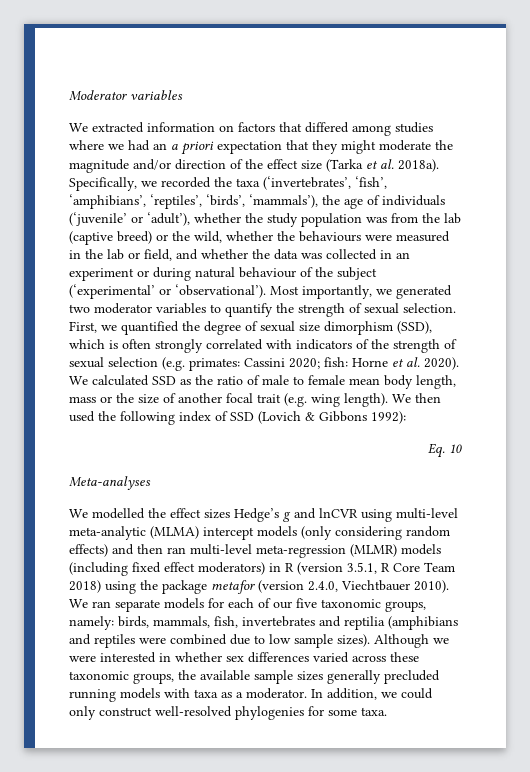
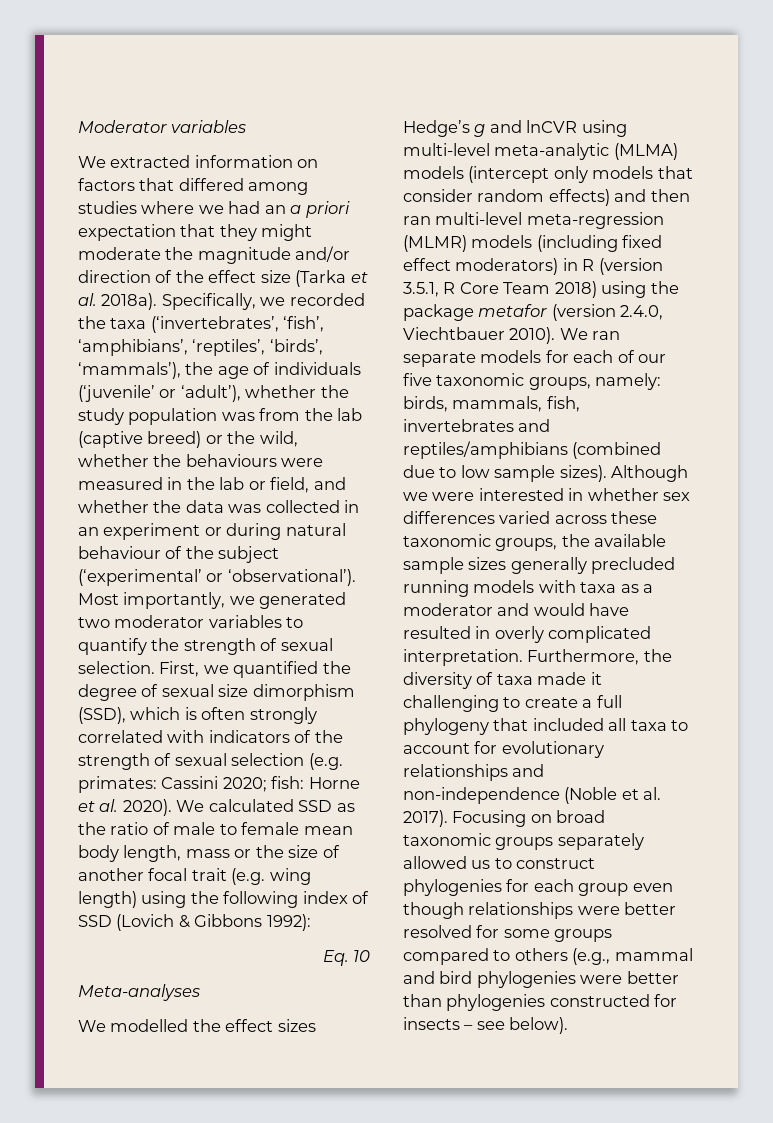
[344,393,441,407] [69,411,95,422] length). We then used -> [78,891,187,908] length) using
[203,526,402,540] intercept models (only considering -> [403,166,693,183] [403,189,473,202] models (intercept only models that consider
[344,616,458,630] [69,634,227,648] reptilia (amphibians and reptiles were combined -> [403,441,662,459] reptiles/amphibians (combined
[246,688,433,700] [69,706,387,720] moderator. In addition, we could only construct well-resolved phylogenies for some taxa. -> [403,603,630,616] [403,626,652,643] [403,649,672,666] [403,672,602,689] [403,695,622,712] [403,718,689,735] [403,741,604,758] [403,764,545,781] [403,787,662,804] [403,810,606,827] [403,833,644,850] [403,856,596,869] [403,879,673,896] [403,902,677,919] [403,925,613,942] [403,948,693,965] [403,971,679,988] [403,994,678,1011] [403,1017,569,1034] moderator and would have resulted in overly complicated interpretation. Furthermore, the diversity of taxa made it challenging to create a full phylogeny that included all taxa to account for evolutionary relationships and non-independence (Noble et al. 2017). Focusing on broad taxonomic groups separately allowed us to construct phylogenies for each group even though relationships were better resolved for some groups compared to others (e.g., mammal and bird phylogenies were better than phylogenies constructed for insects – see below).

